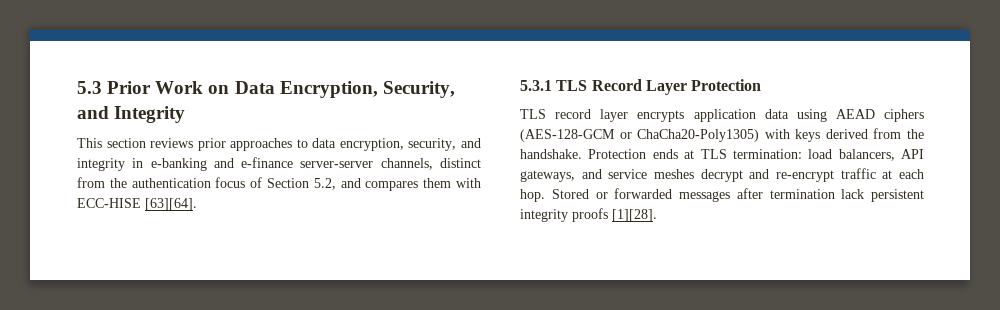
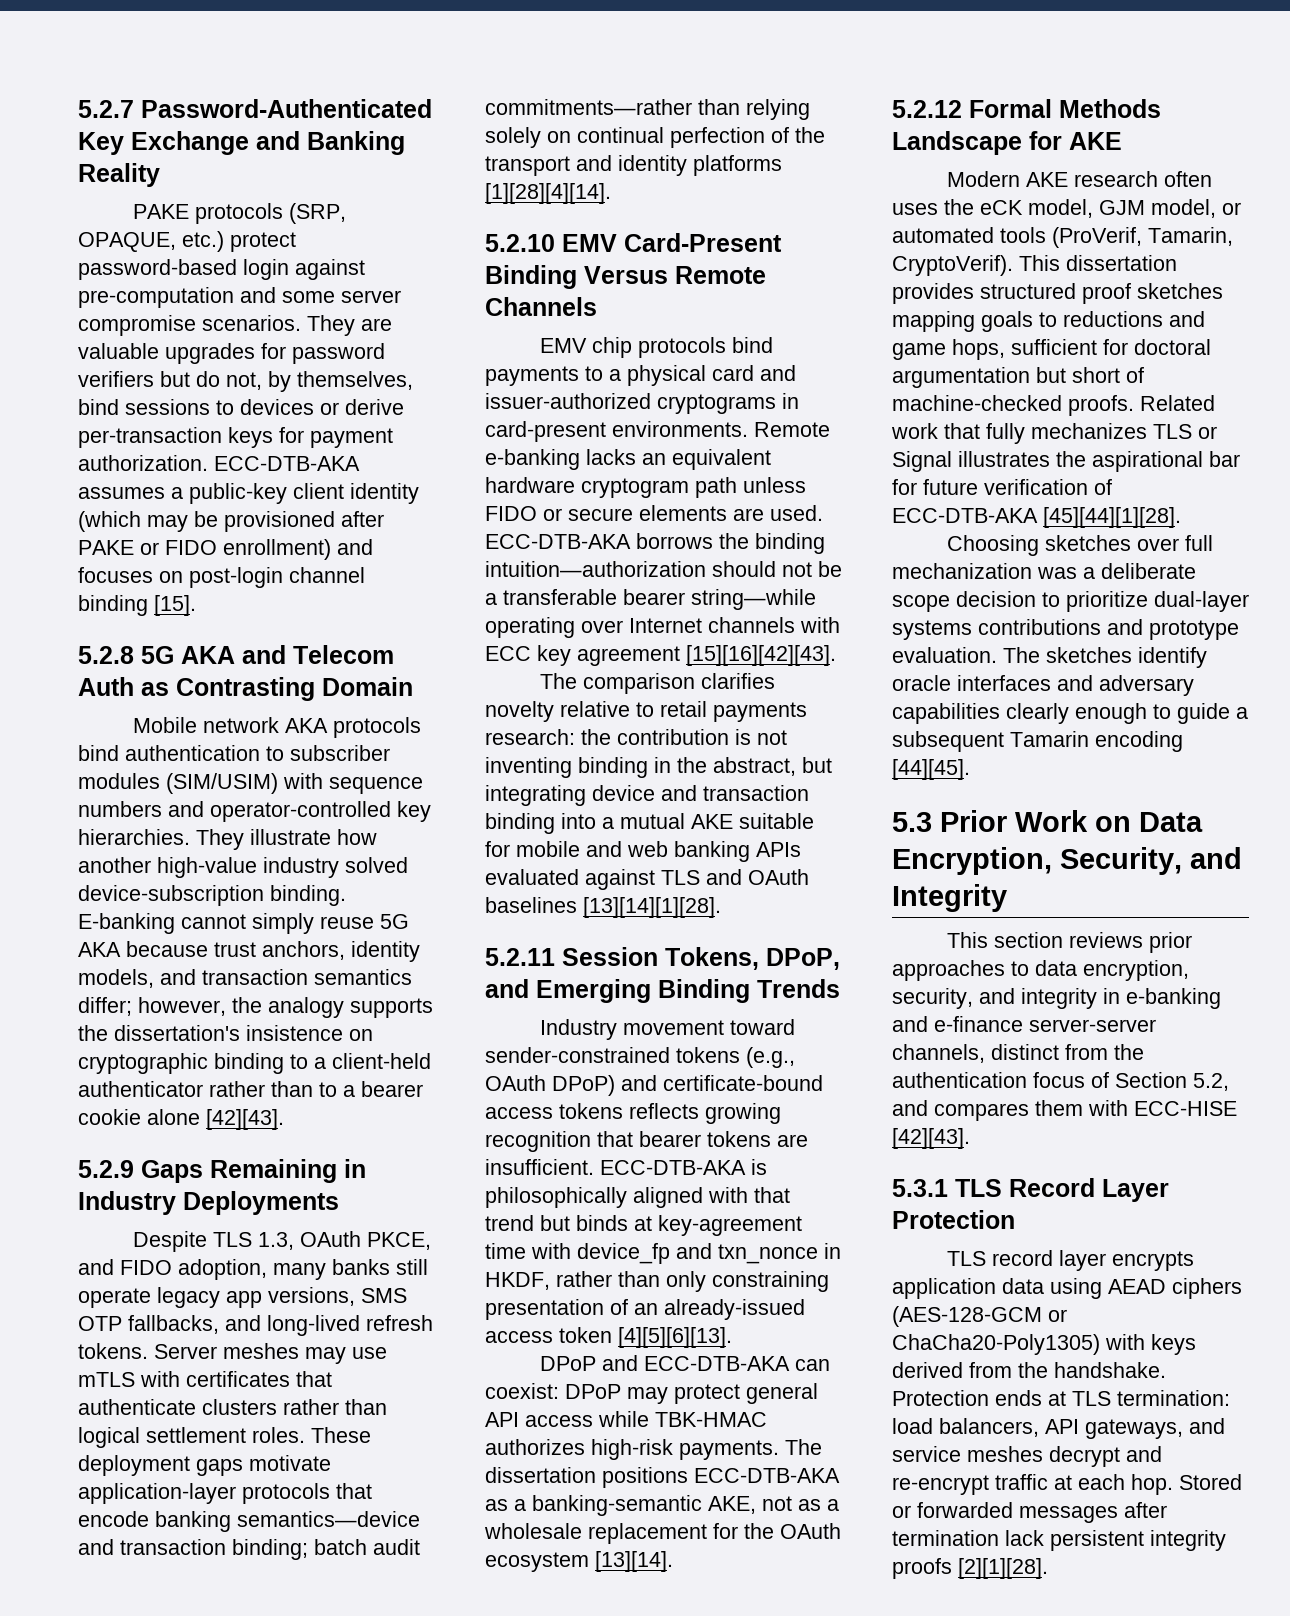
(77, 87) none -> [78,99,432,118] [78,131,405,155] [78,163,160,187] [132,203,346,224] [78,231,296,252] [78,259,365,280] [78,287,401,308] [78,315,392,336] [78,343,385,364] [78,371,413,392] [78,399,404,415] [78,427,393,448] [78,455,360,471] [78,483,419,504] [78,511,384,532] [78,539,373,560] [78,567,365,588] [78,595,196,616] [78,645,394,664] [78,677,413,701] [132,717,421,738] [78,745,390,761] [78,773,423,794] [78,801,431,822] [78,829,377,850] [78,857,408,878] [78,885,346,906] [78,913,409,934] [78,941,420,962] [78,969,412,988] [78,997,433,1018] [78,1025,373,1041] [78,1053,431,1074] [78,1081,423,1097] [78,1109,284,1130] [78,1159,366,1183] [78,1191,339,1215] [132,1231,431,1252] [78,1259,428,1280] [78,1287,407,1308] [78,1315,433,1336] [78,1343,387,1364] [78,1371,332,1387] [78,1399,387,1415] [78,1427,371,1448] [78,1455,331,1476] [78,1483,372,1504] [78,1511,420,1532] [78,1539,420,1560] [485,99,810,120] [485,127,825,148] [485,155,782,176] [485,183,611,204] [485,233,782,252] [485,265,766,289] [485,297,597,316] [539,337,773,358] [485,365,796,386] [485,393,799,414] [485,421,830,442] [485,449,771,470] [485,477,806,498] [485,505,823,521] [485,533,825,554] [485,561,842,577] [485,589,816,610] [485,617,840,638] [485,645,836,666] [539,673,775,694] [485,701,807,722] [485,729,787,745] [485,757,832,778] [485,785,809,806] [485,813,814,834] [485,841,801,862] [485,869,809,890] [485,897,721,918] [485,947,840,970] [485,979,840,1003] [539,1019,795,1040] [485,1047,795,1068] [485,1075,823,1096] [485,1103,781,1124] [485,1131,808,1152] [485,1159,767,1175] [485,1187,790,1208] [485,1215,802,1236] [485,1243,841,1264] [485,1271,829,1292] [485,1299,805,1320] [485,1327,732,1348] [539,1355,830,1371] [485,1383,818,1404] [485,1411,767,1427] [485,1439,822,1460] [485,1467,840,1488] [485,1495,839,1516] [484,1523,841,1544] [485,1551,673,1572] [892,99,1161,118] [892,131,1122,155] [946,171,1212,187] [892,199,1241,218] [892,227,1233,248] [892,255,1177,276] [892,283,1223,304] [892,311,1205,332] [892,339,1211,360] [892,367,1144,388] [892,395,1215,416] [891,423,1217,444] [892,451,1240,472] [892,479,1112,495] [892,507,1181,528] [946,535,1213,556] [892,563,1196,579] [892,591,1249,612] [892,619,1239,640] [892,647,1207,668] [892,675,1194,696] [892,703,1248,724] [892,731,1183,752] [892,759,970,780] 5.2.7 Password-Authenticated Key Exchange and Banking Reality // PAKE protocols (SRP, OPAQUE, etc.) protect password-based login against pre-computation and some server compromise scenarios. They are valuable upgrades for password verifiers but do not, by themselves, bind sessions to devices or derive per-transaction keys for payment authorization. ECC-DTB-AKA assumes a public-key client identity (which may be provisioned after PAKE or FIDO enrollment) and focuses on post-login channel binding [15]. // 5.2.8 5G AKA and Telecom Auth as Contrasting Domain // Mobile network AKA protocols bind authentication to subscriber modules (SIM/USIM) with sequence numbers and operator-controlled key hierarchies. They illustrate how another high-value industry solved device-subscription binding. E-banking cannot simply reuse 5G AKA because trust anchors, identity models, and transaction semantics differ; however, the analogy supports the dissertation's insistence on cryptographic binding to a client-held authenticator rather than to a bearer cookie alone [42][43]. // 5.2.9 Gaps Remaining in Industry Deployments // Despite TLS 1.3, OAuth PKCE, and FIDO adoption, many banks still operate legacy app versions, SMS OTP fallbacks, and long-lived refresh tokens. Server meshes may use mTLS with certificates that authenticate clusters rather than logical settlement roles. These deployment gaps motivate application-layer protocols that encode banking semantics—device and transaction binding; batch audit commitments—rather than relying solely on continual perfection of the transport and identity platforms [1][28][4][14]. // 5.2.10 EMV Card-Present Binding Versus Remote Channels // EMV chip protocols bind payments to a physical card and issuer-authorized cryptograms in card-present environments. Remote e-banking lacks an equivalent hardware cryptogram path unless FIDO or secure elements are used. ECC-DTB-AKA borrows the binding intuition—authorization should not be a transferable bearer string—while operating over Internet channels with ECC key agreement [15][16][42][43]. // The comparison clarifies novelty relative to retail payments research: the contribution is not inventing binding in the abstract, but integrating device and transaction binding into a mutual AKE suitable for mobile and web banking APIs evaluated against TLS and OAuth baselines [13][14][1][28]. // 5.2.11 Session Tokens, DPoP, and Emerging Binding Trends // Industry movement toward sender-constrained tokens (e.g., OAuth DPoP) and certificate-bound access tokens reflects growing recognition that bearer tokens are insufficient. ECC-DTB-AKA is philosophically aligned with that trend but binds at key-agreement time with device_fp and txn_nonce in HKDF, rather than only constraining presentation of an already-issued access token [4][5][6][13]. // DPoP and ECC-DTB-AKA can coexist: DPoP may protect general API access while TBK-HMAC authorizes high-risk payments. The dissertation positions ECC-DTB-AKA as a banking-semantic AKE, not as a wholesale replacement for the OAuth ecosystem [13][14]. // 5.2.12 Formal Methods Landscape for AKE // Modern AKE research often uses the eCK model, GJM model, or automated tools (ProVerif, Tamarin, CryptoVerif). This dissertation provides structured proof sketches mapping goals to reductions and game hops, sufficient for doctoral argumentation but short of machine-checked proofs. Related work that fully mechanizes TLS or Signal illustrates the aspirational bar for future verification of ECC-DTB-AKA [45][44][1][28]. // Choosing sketches over full mechanization was a deliberate scope decision to prioritize dual-layer systems contributions and prototype evaluation. The sketches identify oracle interfaces and adversary capabilities clearly enough to guide a subsequent Tamarin encoding [44][45]. //
[145,198,197,211] [63][64]. -> [892,1128,970,1149] [42][43].
[612,209,657,222] [1][28]. -> [958,1558,1048,1579] [2][1][28].

